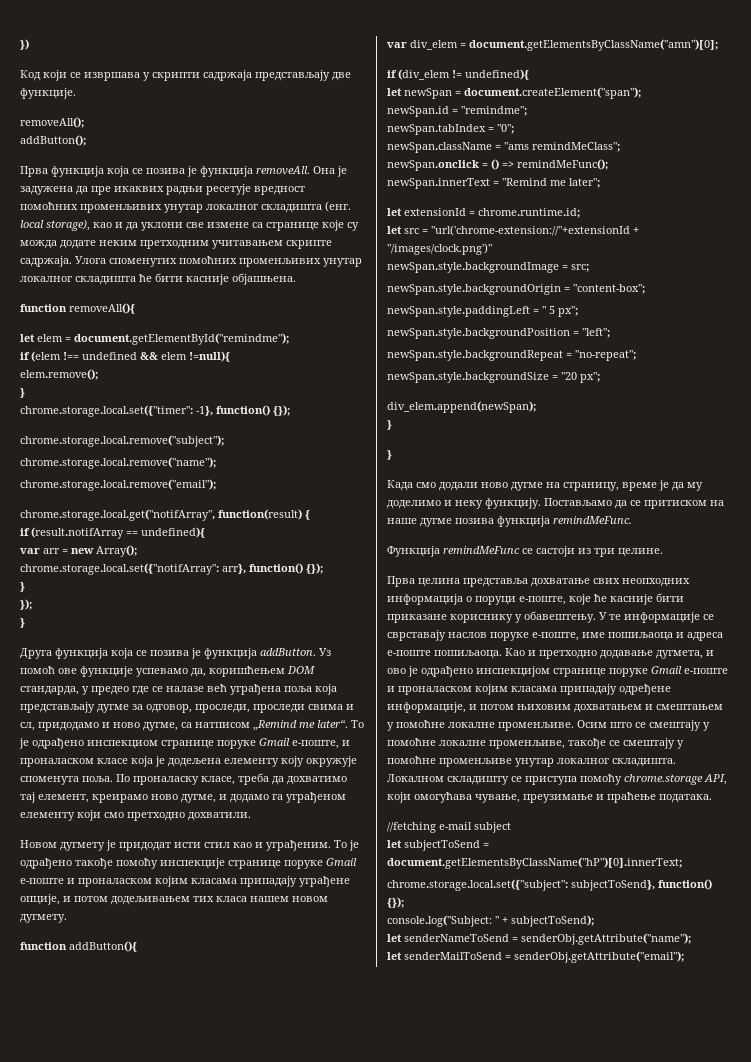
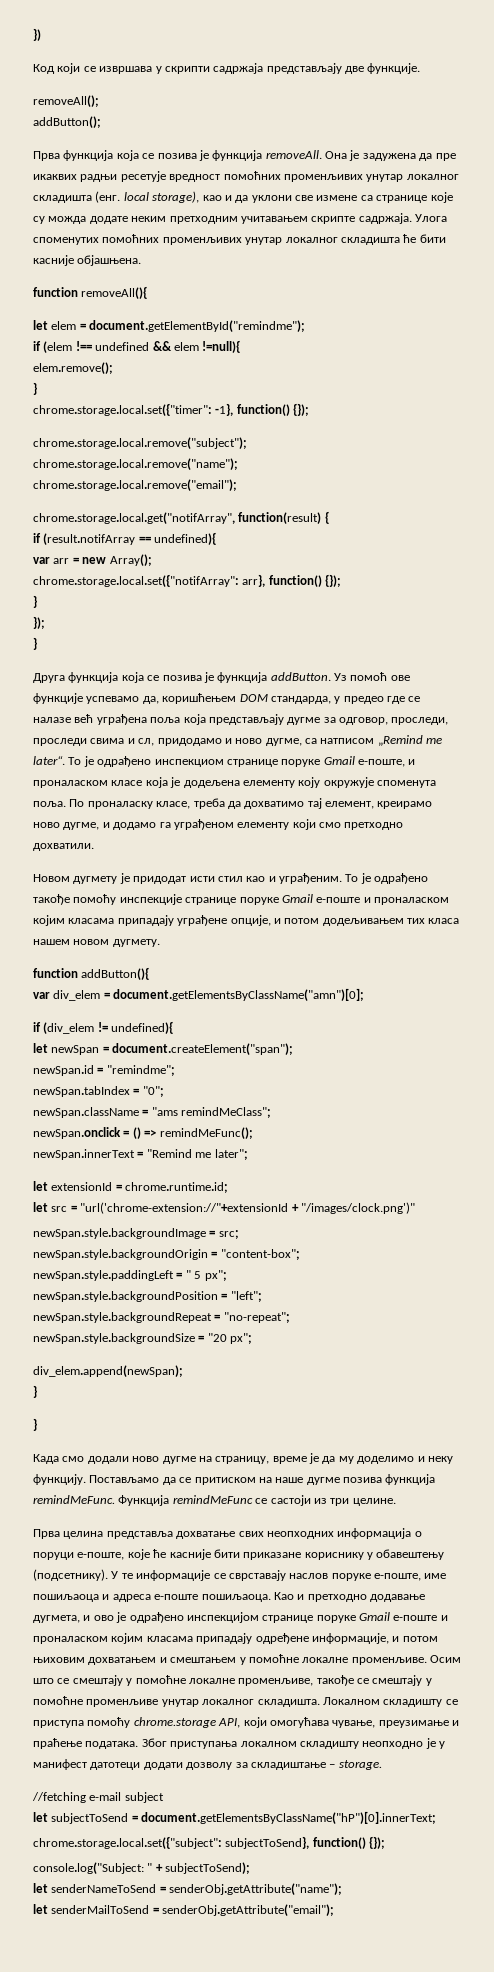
(632, 520) // -> (115, 1499) none
[524,611,596,623] обавештењу. -> [376,1549,445,1560] [33,1569,108,1581] обавештењу (подсетнику).
(712, 798) none -> [141,1738,445,1749] [33,1759,382,1770] Због приступања локалном складишту неопходно је у манифест датотеци додати дозволу за складиштање – storage.

